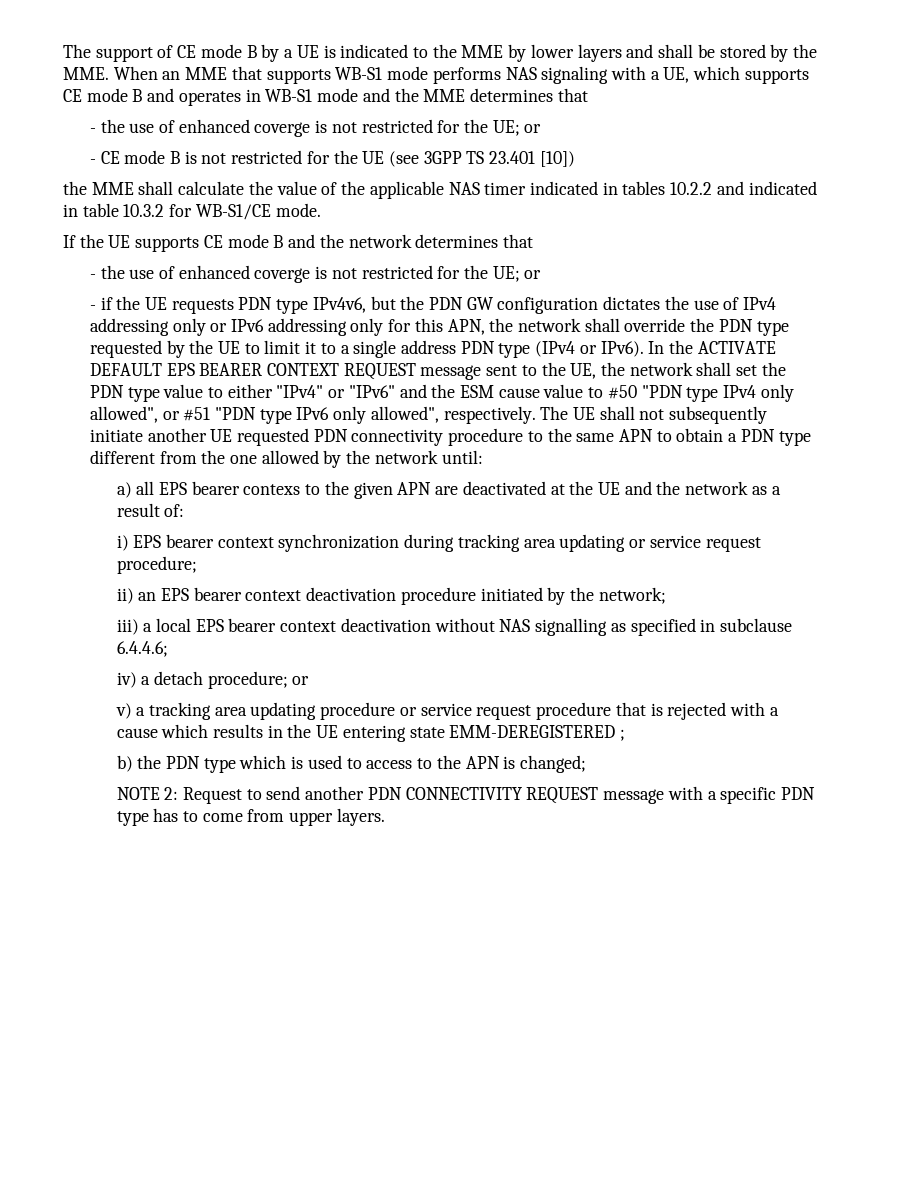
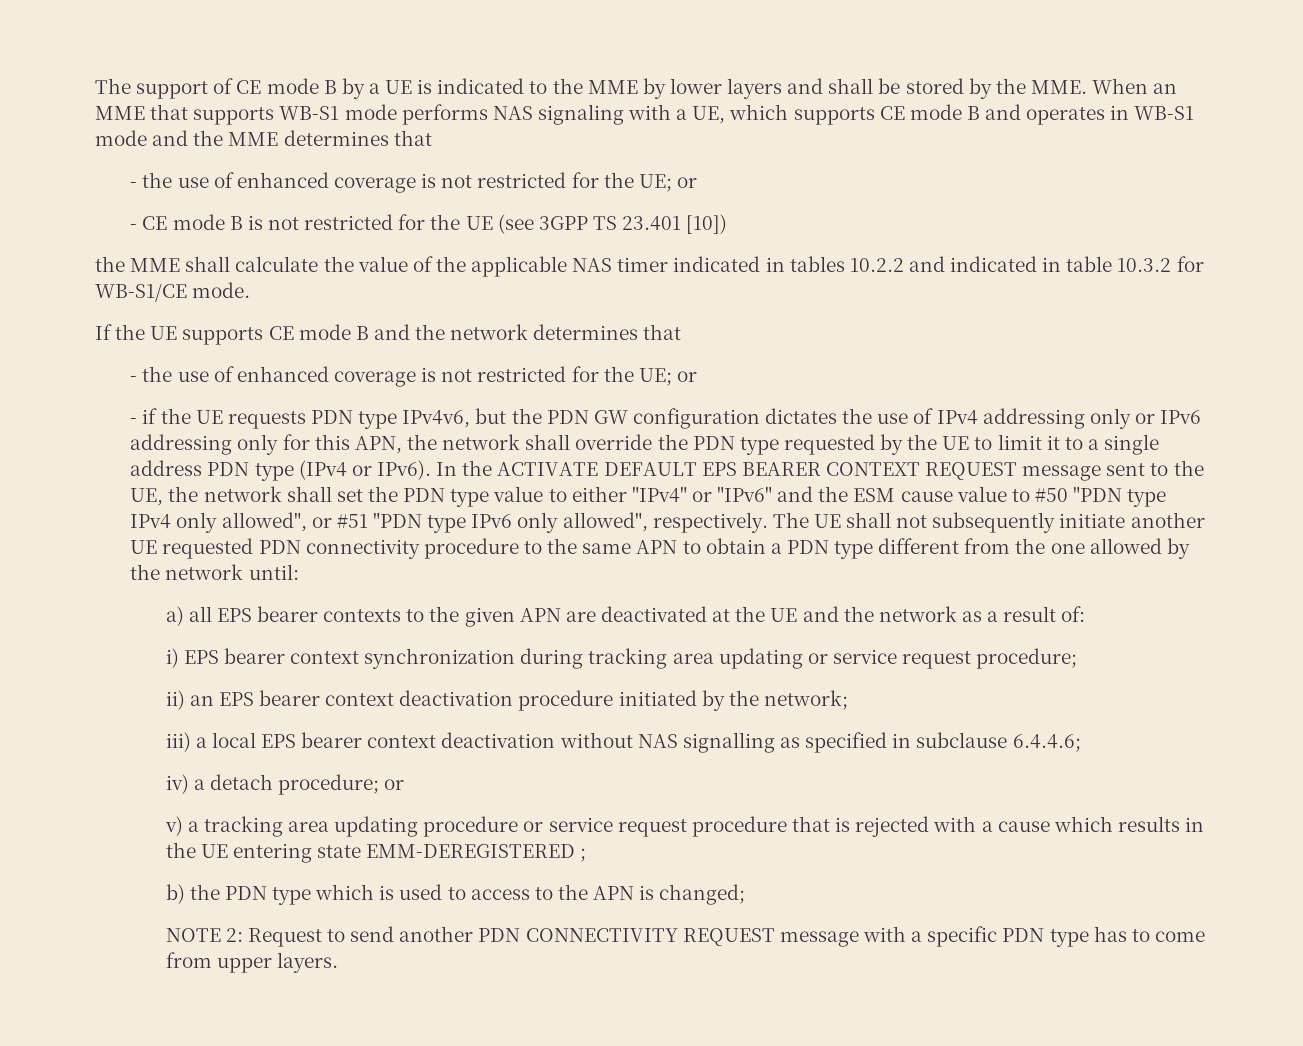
[254,122,311,137] coverge -> [333,177,416,193] coverage
[254,268,311,283] coverge -> [333,371,416,387] coverage
[243,484,301,495] contexs -> [323,609,402,622] contexts

